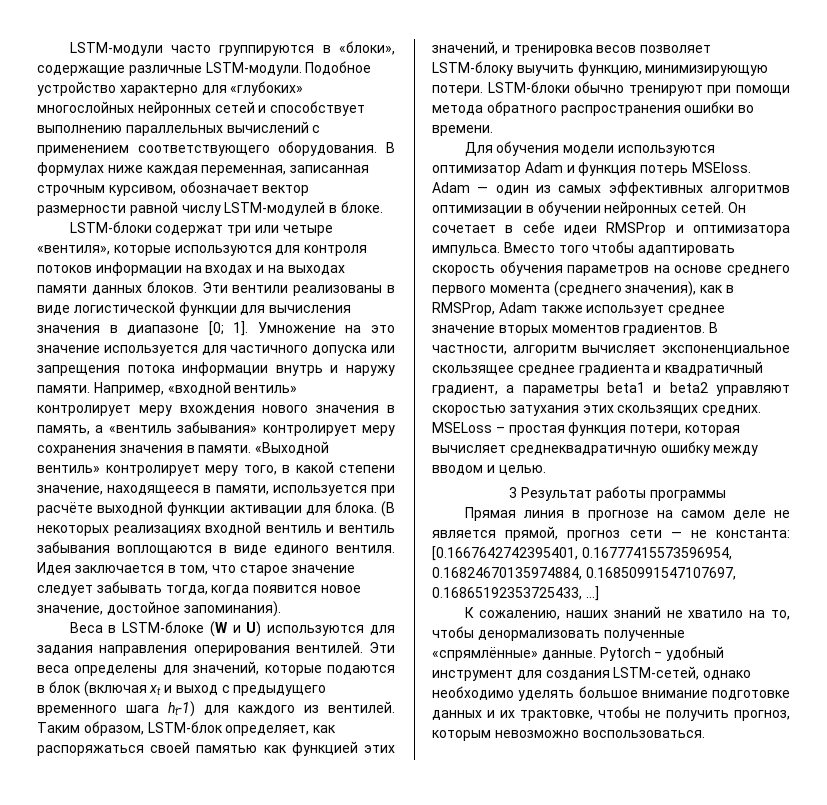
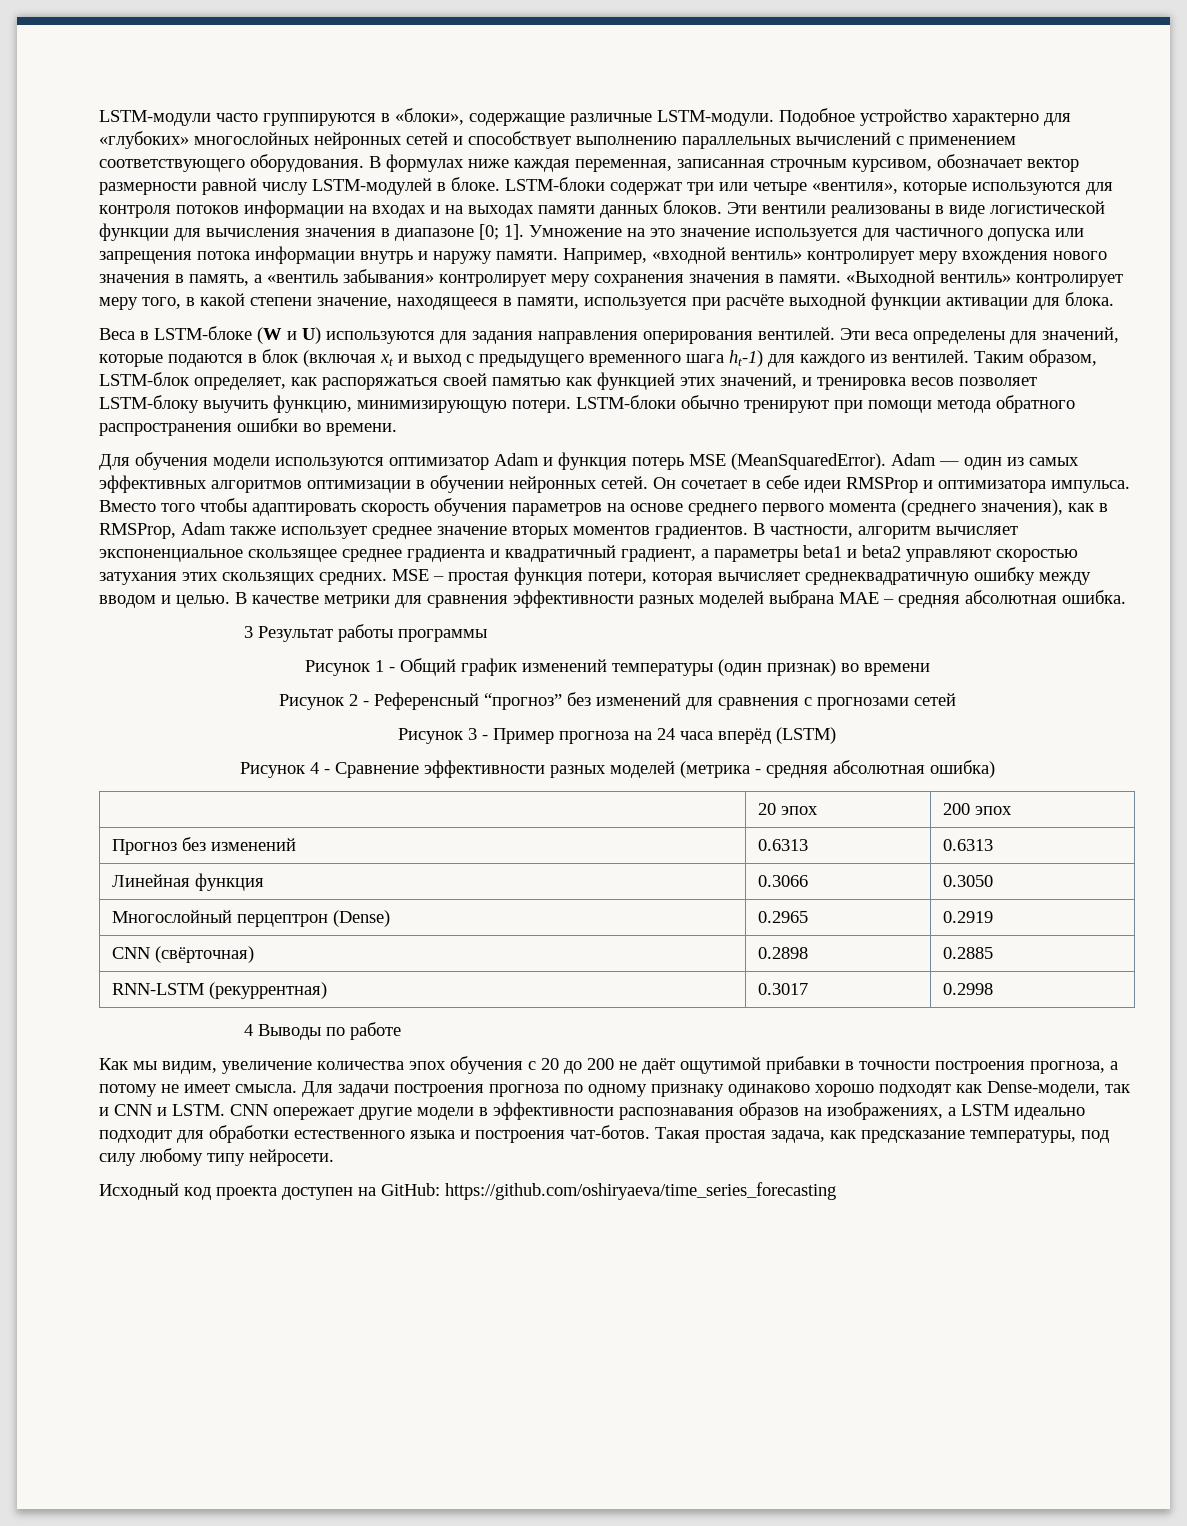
(383, 207) // -> (500, 184) none
[381,501,396,517] [37,521,396,536] [37,541,395,555] [37,562,355,576] [37,581,361,596] [37,601,281,617] (В некоторых реализациях входной вентиль и вентиль забывания воплощаются в виде единого вентиля. Идея заключается в том, что старое значение следует забывать тогда, когда появится новое значение, достойное запоминания). -> (1114, 299) none
[691,162,751,173] MSEloss. -> [689,453,886,470] MSE (MeanSquaredError).
[432,422,492,433] MSELoss -> [392,569,429,581] MSE
[509,486,726,501] [464,507,790,521] [432,526,790,541] [432,546,732,561] [432,567,736,580] [432,586,599,601] [464,606,790,620] [432,626,685,641] [432,646,725,661] [432,666,752,681] [432,686,790,701] [432,706,790,721] [432,730,705,741] // 3 Результат работы программы // Прямая линия в прогнозе на самом деле не является прямой, прогноз сети — не константа: [0.1667642742395401, 0.16777415573596954, 0.16824670135974884, 0.16850991547107697, 0.16865192353725433, …] // К сожалению, наших знаний не хватило на то, чтобы денормализовать полученные «спрямлённые» данные. Pytorch ‒ удобный инструмент для создания LSTM-сетей, однако необходимо уделять большое внимание подготовке данных и их трактовке, чтобы не получить прогноз, которым невозможно воспользоваться. -> [235,590,1126,608] [244,624,488,642] [304,658,930,676] [278,692,956,710] [398,727,836,744] [239,760,995,778] [758,803,819,815] [943,803,1013,815] [112,837,297,855] [758,839,809,851] [943,839,994,851] [112,873,265,891] [758,875,809,887] [943,875,994,887] [112,910,391,927] [758,911,809,923] [943,911,994,923] [112,946,255,963] [758,947,809,959] [943,947,994,959] [112,982,328,999] [758,983,809,995] [943,983,994,995] [244,1022,402,1040] [99,1056,1118,1074] [99,1081,1130,1097] [99,1102,1085,1120] [99,1125,1109,1143] [99,1148,334,1166] [99,1182,836,1200] В качестве метрики для сравнения эффективности разных моделей выбрана МАЕ – средняя абсолютная ошибка. // 3 Результат работы программы // Рисунок 1 - Общий график изменений температуры (один признак) во времени // Рисунок 2 - Референсный “прогноз” без изменений для сравнения с прогнозами сетей // Рисунок 3 - Пример прогноза на 24 часа вперёд (LSTM) // Рисунок 4 - Сравнение эффективности разных моделей (метрика - средняя абсолютная ошибка) // | 20 эпох | 200 эпох // Прогноз без изменений | 0.6313 | 0.6313 // Линейная функция | 0.3066 | 0.3050 // Многослойный перцептрон (Dense) | 0.2965 | 0.2919 // CNN (свёрточная) | 0.2898 | 0.2885 // RNN-LSTM (рекуррентная) | 0.3017 | 0.2998 // 4 Выводы по работе // Как мы видим, увеличение количества эпох обучения с 20 до 200 не даёт ощутимой прибавки в точности построения прогноза, а потому не имеет смысла. Для задачи построения прогноза по одному признаку одинаково хорошо подходят как Dense-модели, так и CNN и LSTM. CNN опережает другие модели в эффективности распознавания образов на изображениях, а LSTM идеально подходит для обработки естественного языка и построения чат-ботов. Такая простая задача, как предсказание температуры, под силу любому типу нейросети. // Исходный код проекта доступен на GitHub: https://github.com/oshiryaeva/time_series_forecasting

